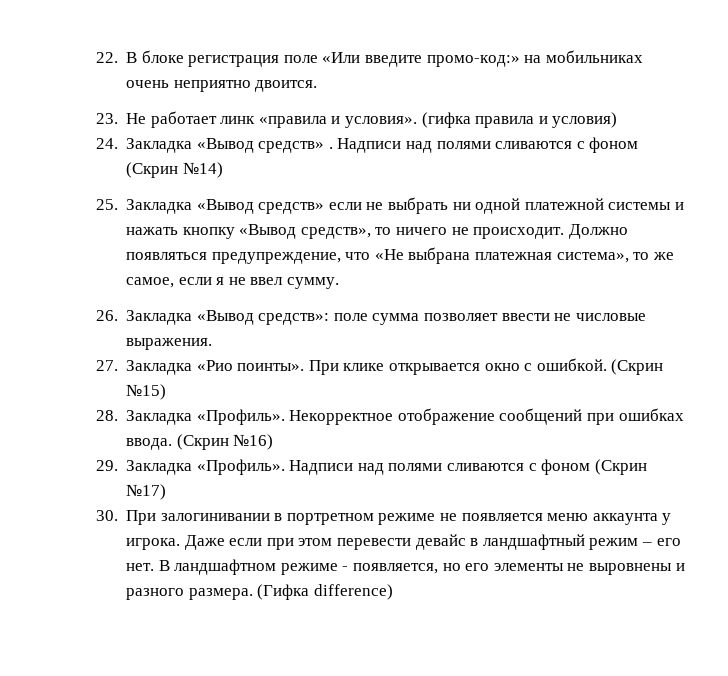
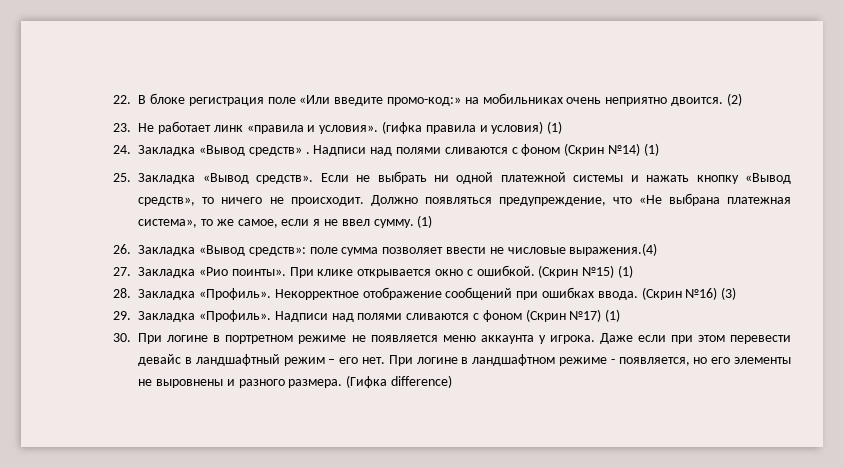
(318, 86) none -> [726,93,742,106] (2)
(618, 120) none -> [547,121,563,134] (1)
(223, 170) none -> [643,143,659,156] (1)
[258,202,362,214] средств» если -> [256,173,349,184] средств». Если
(339, 283) none -> [417,215,433,228] (1)
[126,338,213,350] выражения. -> [569,243,658,256] выражения.(4)
(167, 392) none -> [617,265,633,278] (1)
(274, 442) none -> [721,287,737,300] (3)
(167, 492) none -> [605,309,621,322] (1)
[160,513,270,521] залогинивании -> [167,335,209,342] логине
[158,560,170,571] В -> [388,355,469,366] При логине в

